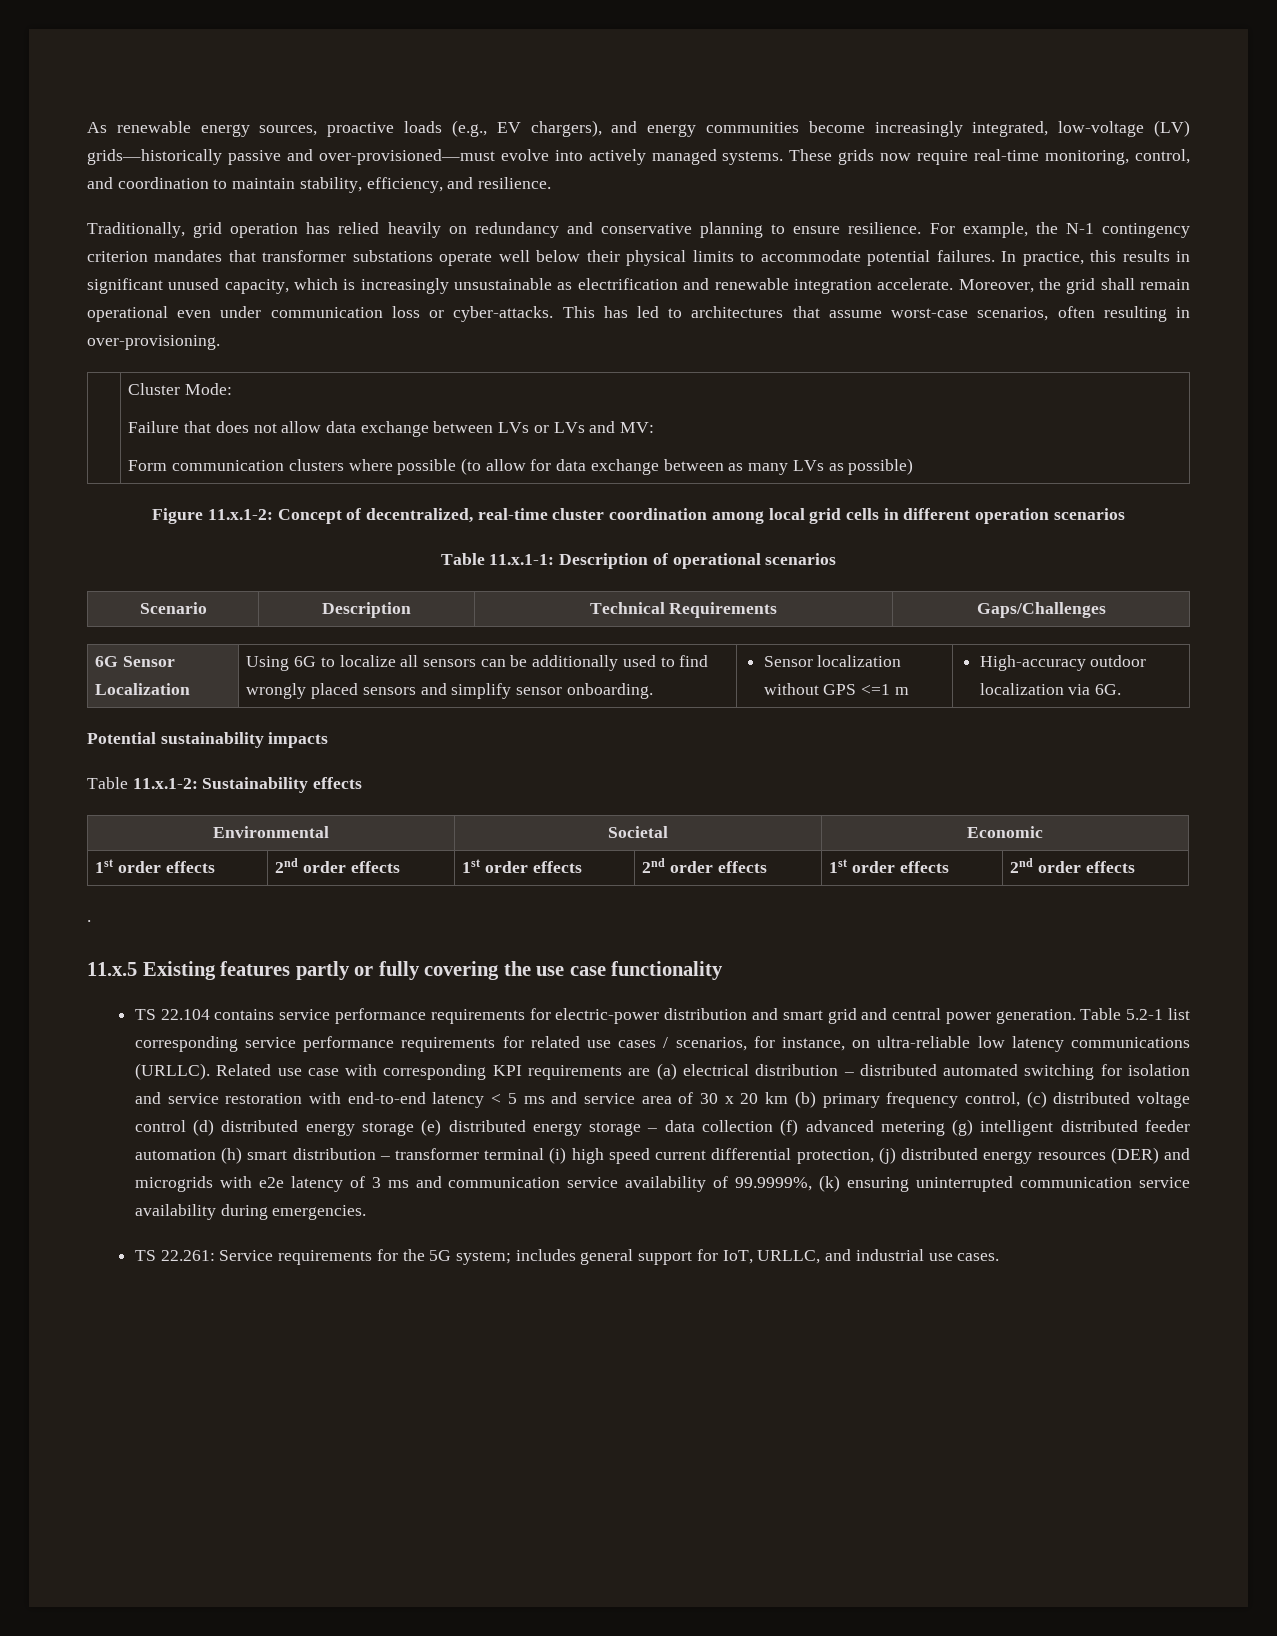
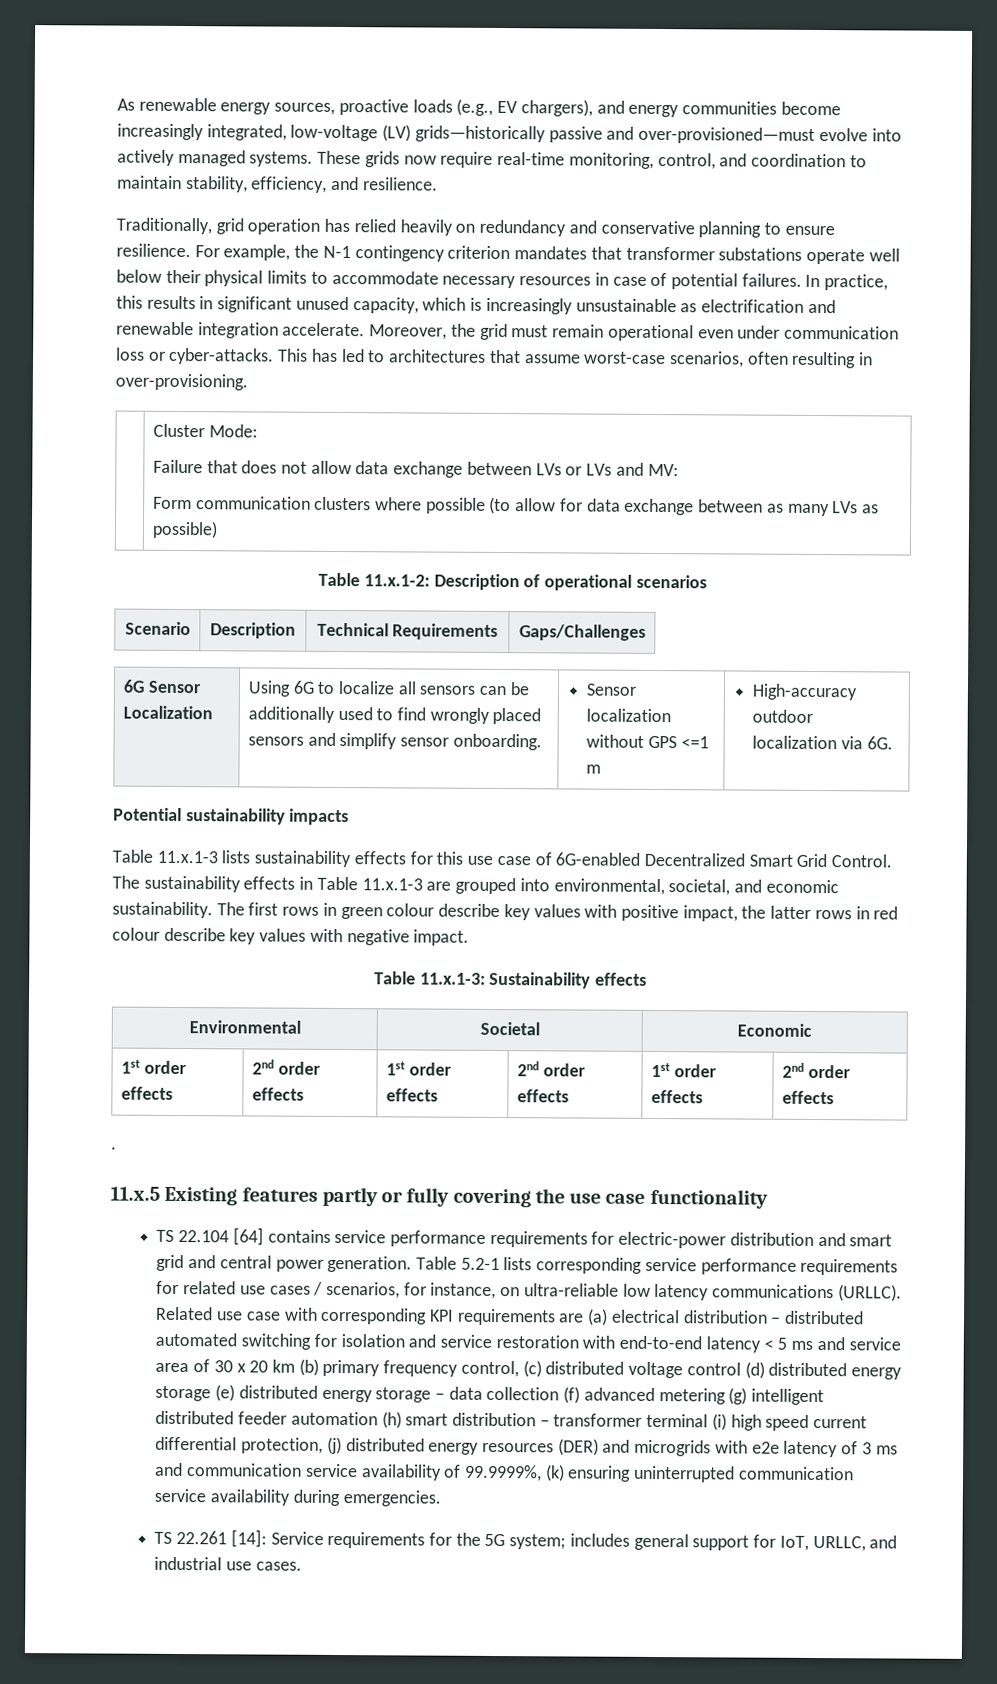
(861, 256) none -> [442,272,668,289] necessary resources in case of
[1100,278,1135,290] shall -> [511,325,549,338] must
[152,508,1125,524] [440,553,555,565] Figure 11.x.1-2: Concept of decentralized, real-time cluster coordination among local grid cells in different operation scenarios // Table 11.x.1-1: -> [318,572,430,587] Table 11.x.1-2:
[132,778,198,789] 11.x.1-2: -> [156,850,893,868] [112,875,839,896] [112,901,899,922] [112,927,470,946] [373,971,486,985] 11.x.1-3 lists sustainability effects for this use case of 6G-enabled Decentralized Smart Grid Control. The sustainability effects in Table 11.x.1-3 are grouped into environmental, societal, and economic sustainability. The first rows in green colour describe key values with positive impact, the latter rows in red colour describe key values with negative impact. // Table 11.x.1-3:
(210, 1014) none -> [232,1227,264,1246] [64]
[1168,1008,1190,1020] list -> [503,1257,533,1271] lists
[160,1250,215,1261] 22.261: -> [176,1529,267,1548] 22.261 [14]:

